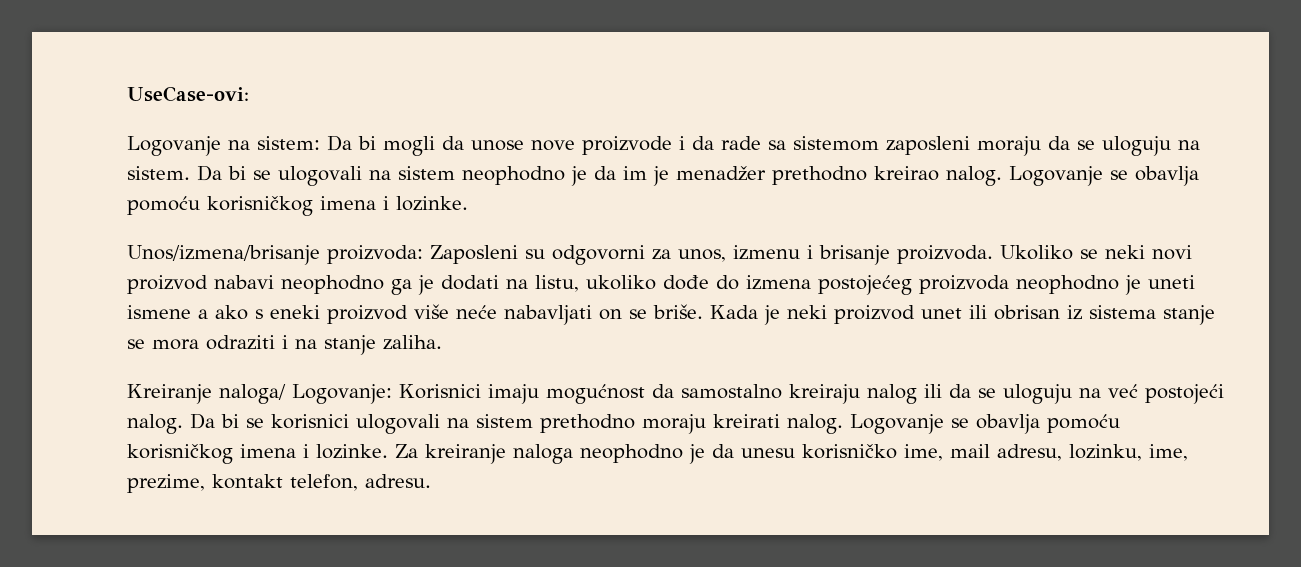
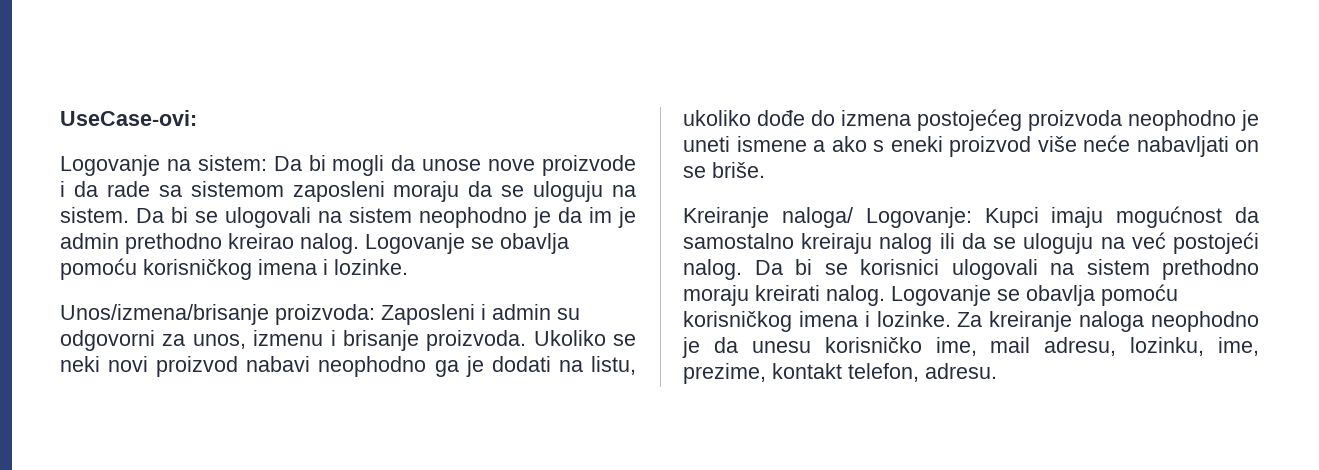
[676,166,766,180] menadžer -> [60,233,119,249] admin
(518, 254) none -> [481,304,551,320] i admin
[710,305,1215,325] [127,335,442,355] Kada je neki proizvod unet ili obrisan iz sistema stanje se mora odraziti i na stanje zaliha. -> (765, 170) none
[399,384,481,399] Korisnici -> [984,207,1039,228] Kupci

